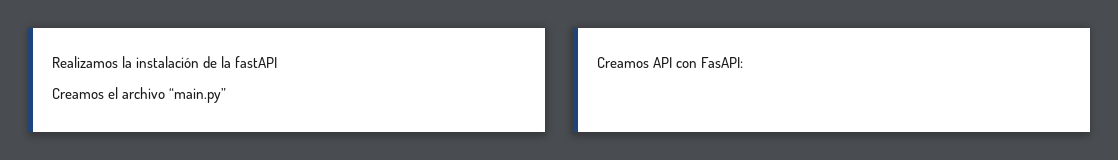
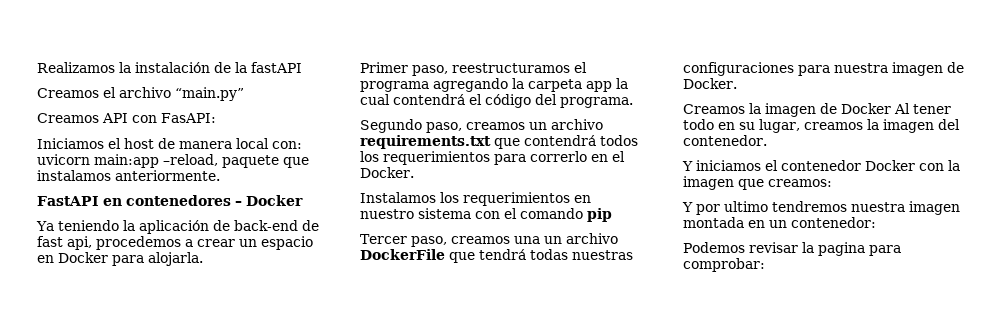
(744, 62) none -> [37,138,302,149] [37,154,309,168] [37,170,220,181] [37,195,303,206] [36,220,319,234] [37,236,313,250] [37,252,203,266] [360,62,587,76] [360,78,628,92] [360,94,633,108] [360,119,603,133] [360,135,638,149] [360,151,625,165] [360,167,414,178] [360,192,591,206] [360,208,612,222] [360,233,618,247] [360,249,633,263] [683,62,964,76] [683,78,737,89] [683,103,951,117] [683,119,960,133] [683,135,767,146] [682,160,960,171] [683,176,832,190] [682,201,960,215] [683,217,876,228] [683,242,901,256] [683,258,765,272] // Iniciamos el host de manera local con: uvicorn main:app –reload, paquete que instalamos anteriormente. // FastAPI en contenedores – Docker // Ya teniendo la aplicación de back-end de fast api, procedemos a crear un espacio en Docker para alojarla. // Primer paso, reestructuramos el programa agregando la carpeta app la cual contendrá el código del programa. // Segundo paso, creamos un archivo requirements.txt que contendrá todos los requerimientos para correrlo en el Docker. // Instalamos los requerimientos en nuestro sistema con el comando pip // Tercer paso, creamos una un archivo DockerFile que tendrá todas nuestras configuraciones para nuestra imagen de Docker. // Creamos la imagen de Docker Al tener todo en su lugar, creamos la imagen del contenedor. // Y iniciamos el contenedor Docker con la imagen que creamos: // Y por ultimo tendremos nuestra imagen montada en un contenedor: // Podemos revisar la pagina para comprobar:

